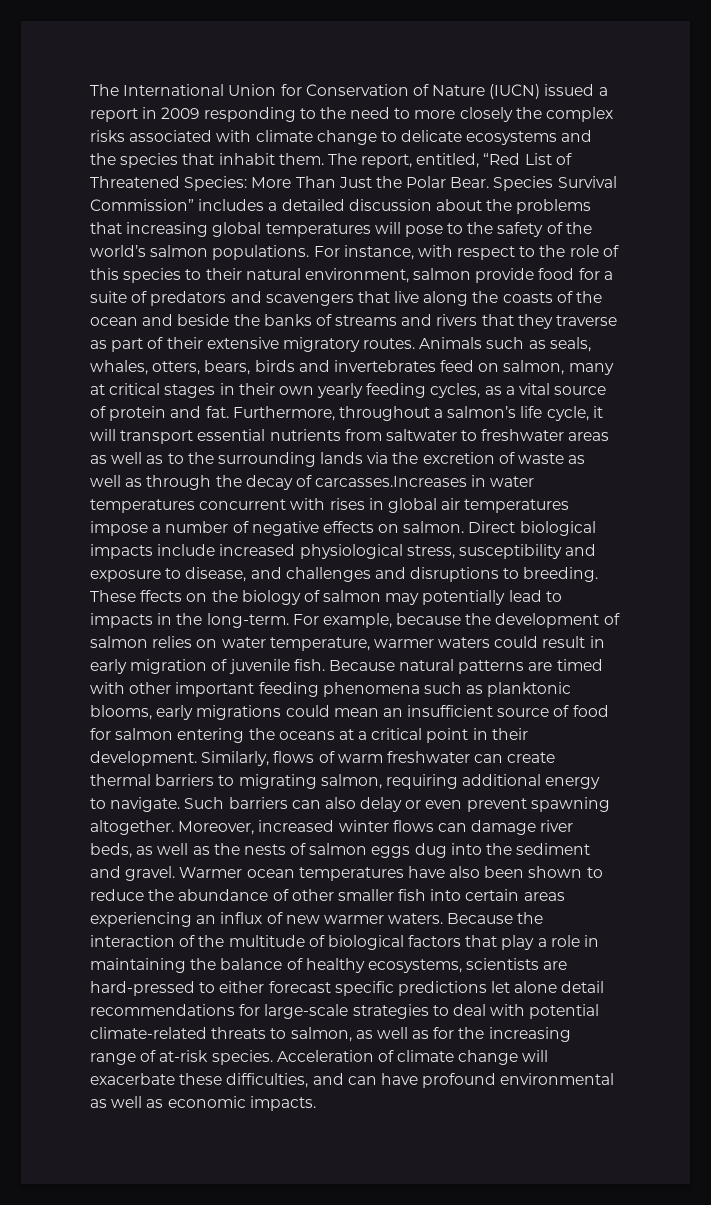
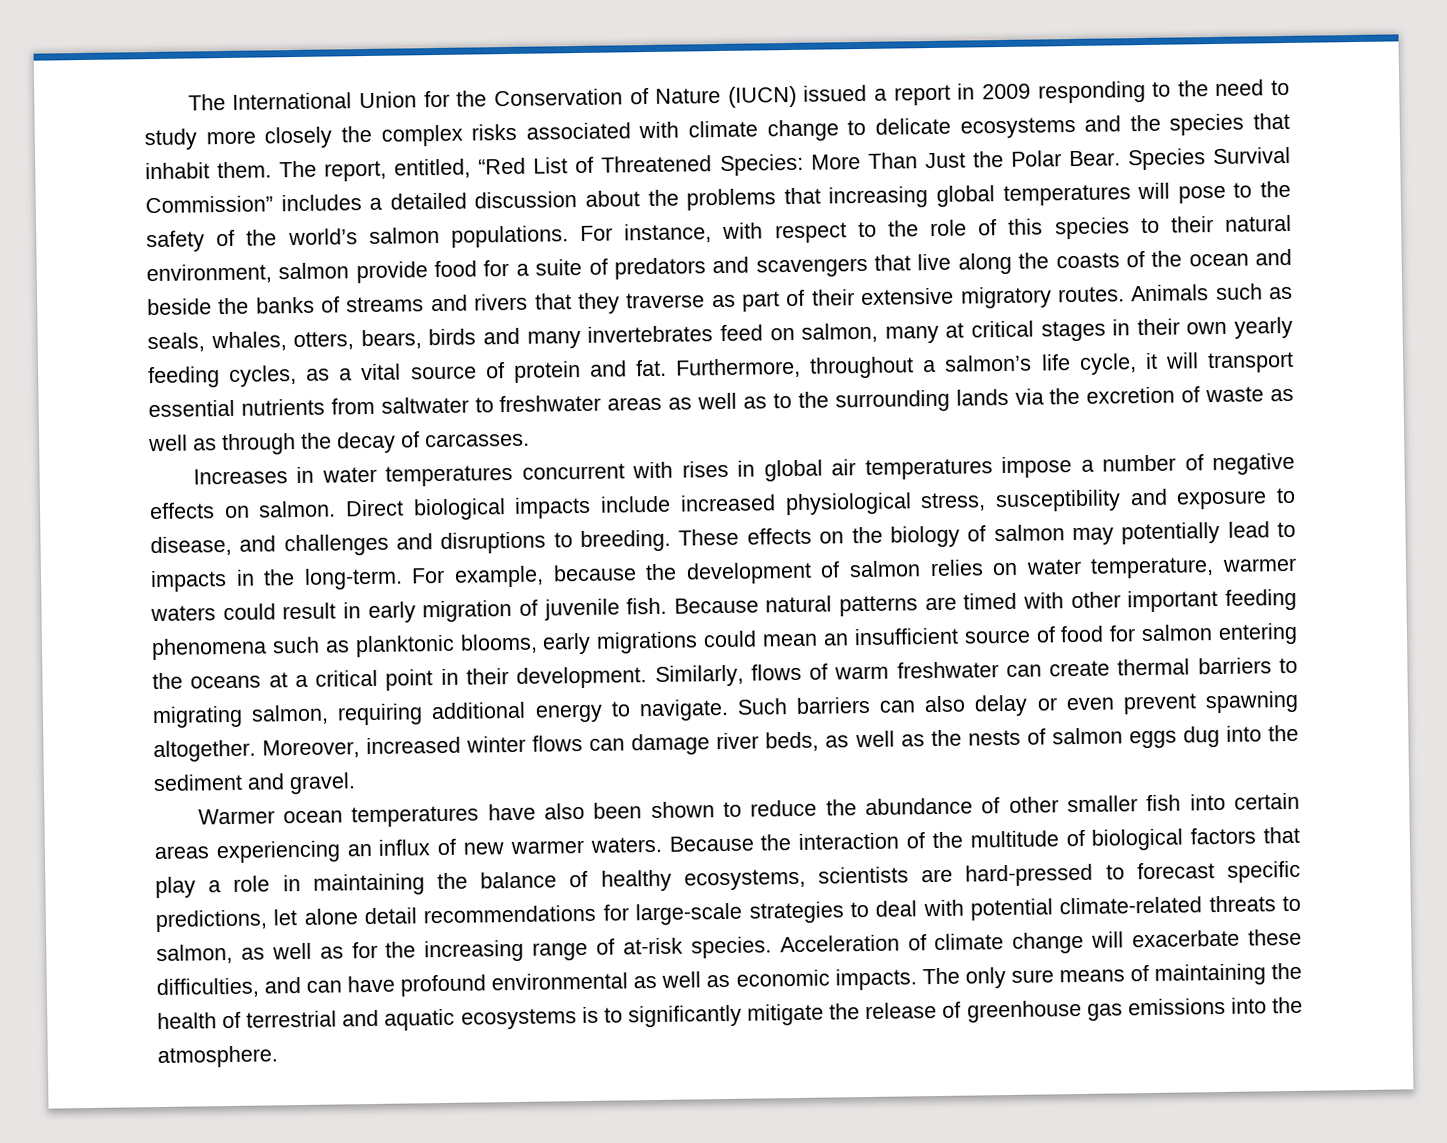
(302, 90) none -> [456,90,488,107] the
(411, 113) none -> [144,128,197,151] study
(330, 366) none -> [526,330,581,349] many
[315,476,468,487] carcasses.Increases -> [425,432,530,448] [192,468,288,485] carcasses. // Increases
[140,590,183,602] ffects -> [746,527,812,545] effects
(176, 873) none -> (356, 783) //
[219,981,265,993] either -> (1125, 872) none
[397,981,487,996] predictions -> [155,909,268,933] predictions,
(316, 1103) none -> [921,962,1302,989] [157,996,1303,1031] [157,1045,278,1069] The only sure means of maintaining the health of terrestrial and aquatic ecosystems is to significantly mitigate the release of greenhouse gas emissions into the atmosphere.

